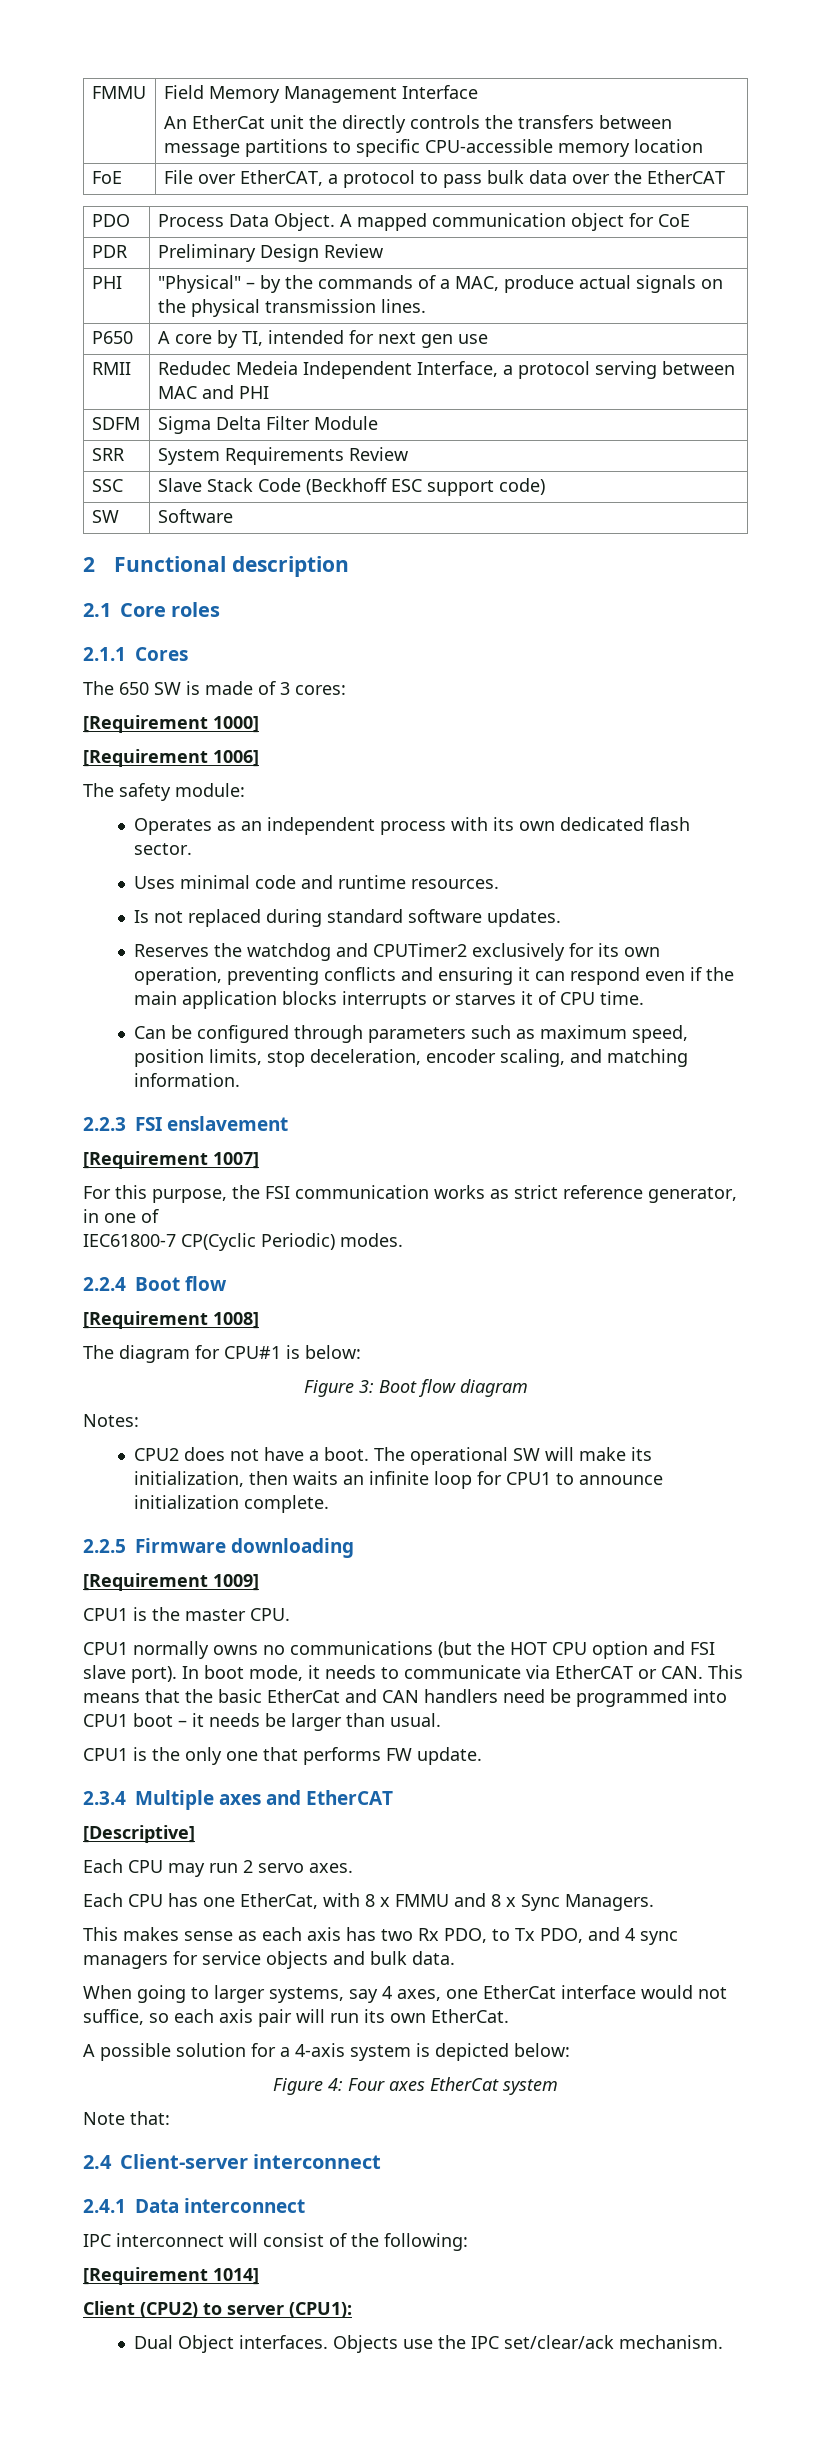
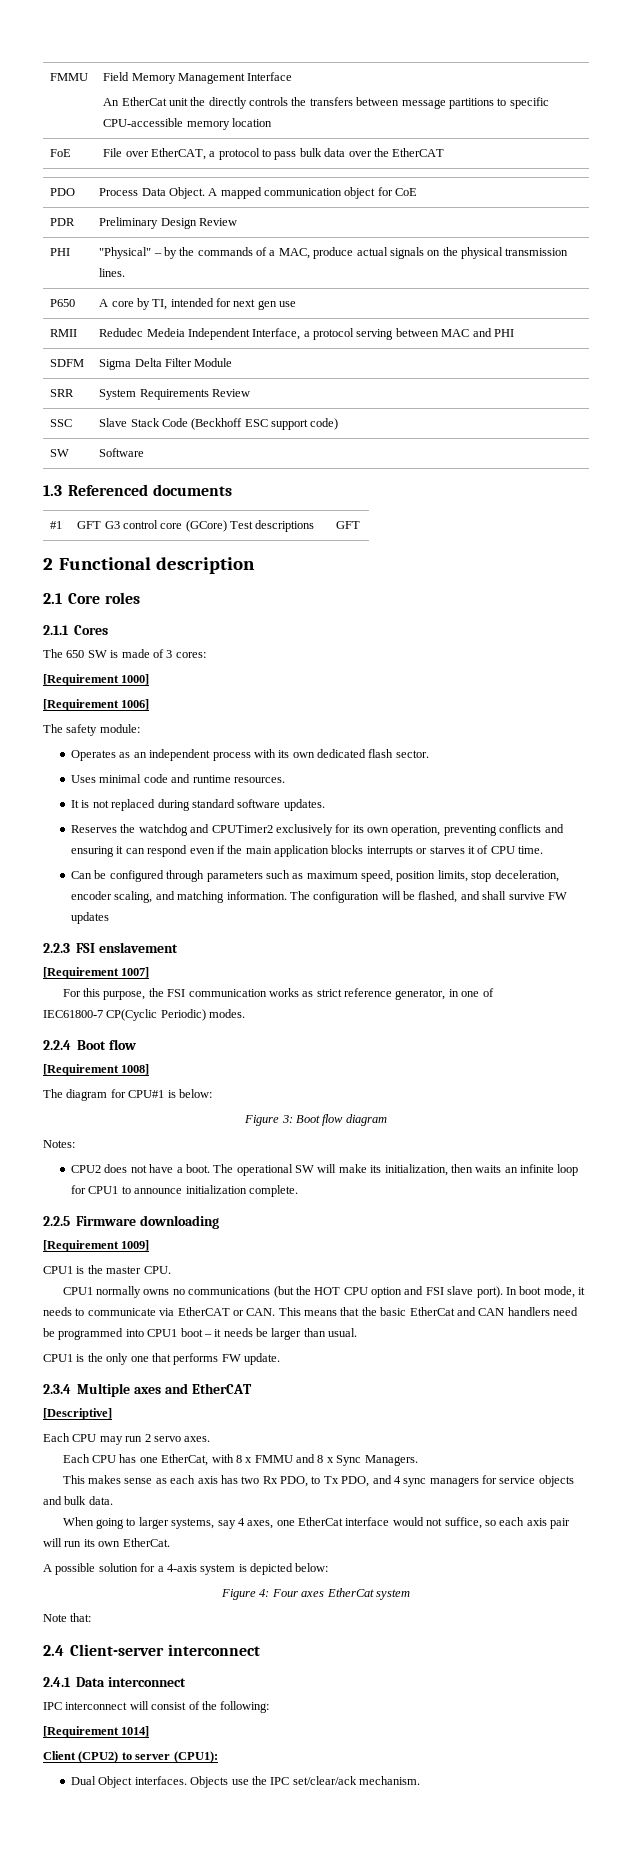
(233, 516) none -> [43,484,232,496] [50,521,63,529] [77,520,315,532] [336,521,361,529] // 1.3 Referenced documents // #1 | GFT G3 control core (GCore) Test descriptions | GFT
[133,910,149,923] Is -> [71,800,90,808] It is
(240, 1080) none -> [289,891,567,903] [71,912,110,924] The configuration will be flashed, and shall survive FW updates

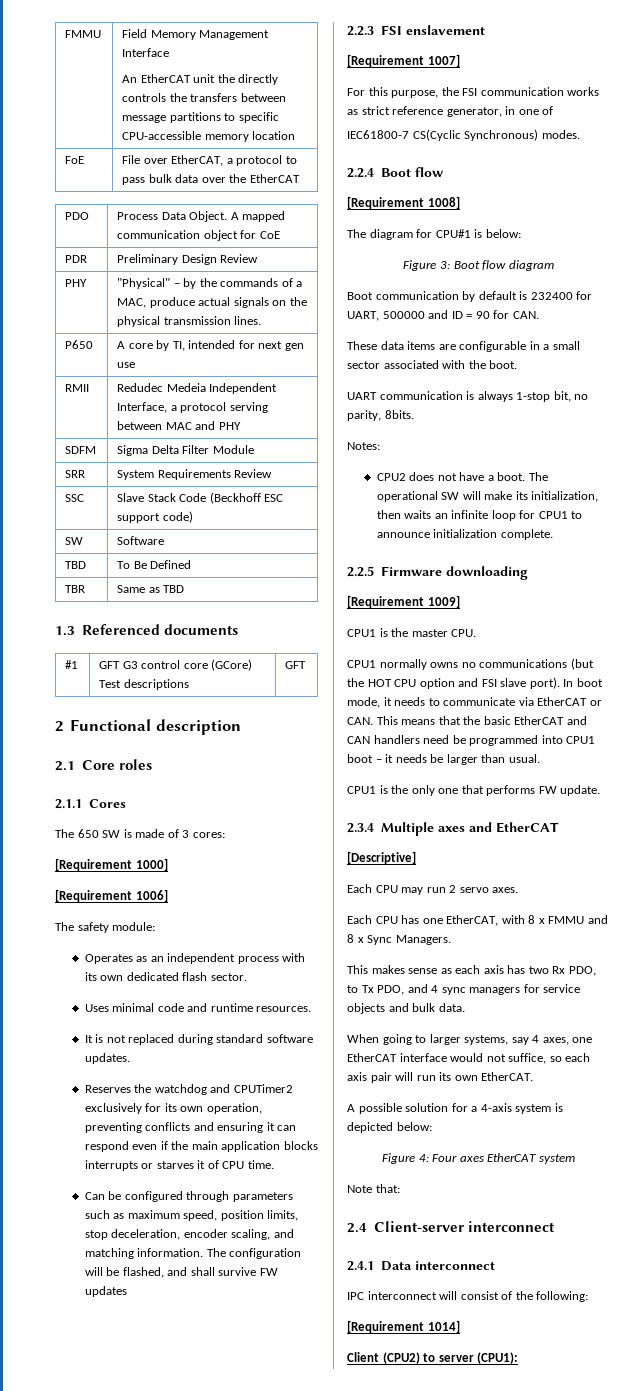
[121,97,167,106] EtherCat -> [140,74,191,83] EtherCAT
[50,248,71,256] PHI -> [65,279,88,287] PHY
[493,329,514,337] PHI -> [218,422,241,430] PHY
(145, 452) none -> [65,561,87,569] [117,560,192,569] [65,585,86,593] [117,585,185,593] // TBD | To Be Defined // TBR | Same as TBD
[106,1009,206,1021] CP(Cyclic Periodic) -> [412,129,539,141] CS(Cyclic Synchronous)
(387, 1120) none -> [347,291,593,302] [347,310,539,321] [347,341,580,352] [347,360,518,369] [347,391,589,402] [347,410,414,421] // Boot communication by default is 232400 for UART, 500000 and ID = 90 for CAN. // These data items are configurable in a small sector associated with the boot. // UART communication is always 1-stop bit, no parity, 8bits.
[409,1307,455,1316] EtherCat -> [514,716,565,725] EtherCAT
[161,1454,209,1466] EtherCat, -> [446,915,499,926] EtherCAT,
[298,1517,344,1526] EtherCat -> [347,1053,397,1062] EtherCAT
[122,1538,170,1547] EtherCat. -> [481,1072,534,1081] EtherCAT.
[326,1588,374,1597] EtherCat -> [487,1153,537,1162] EtherCAT
[71,1776,421,1788] // Dual Object interfaces. Objects use the IPC set/clear/ack mechanism. -> (519, 1358) none

